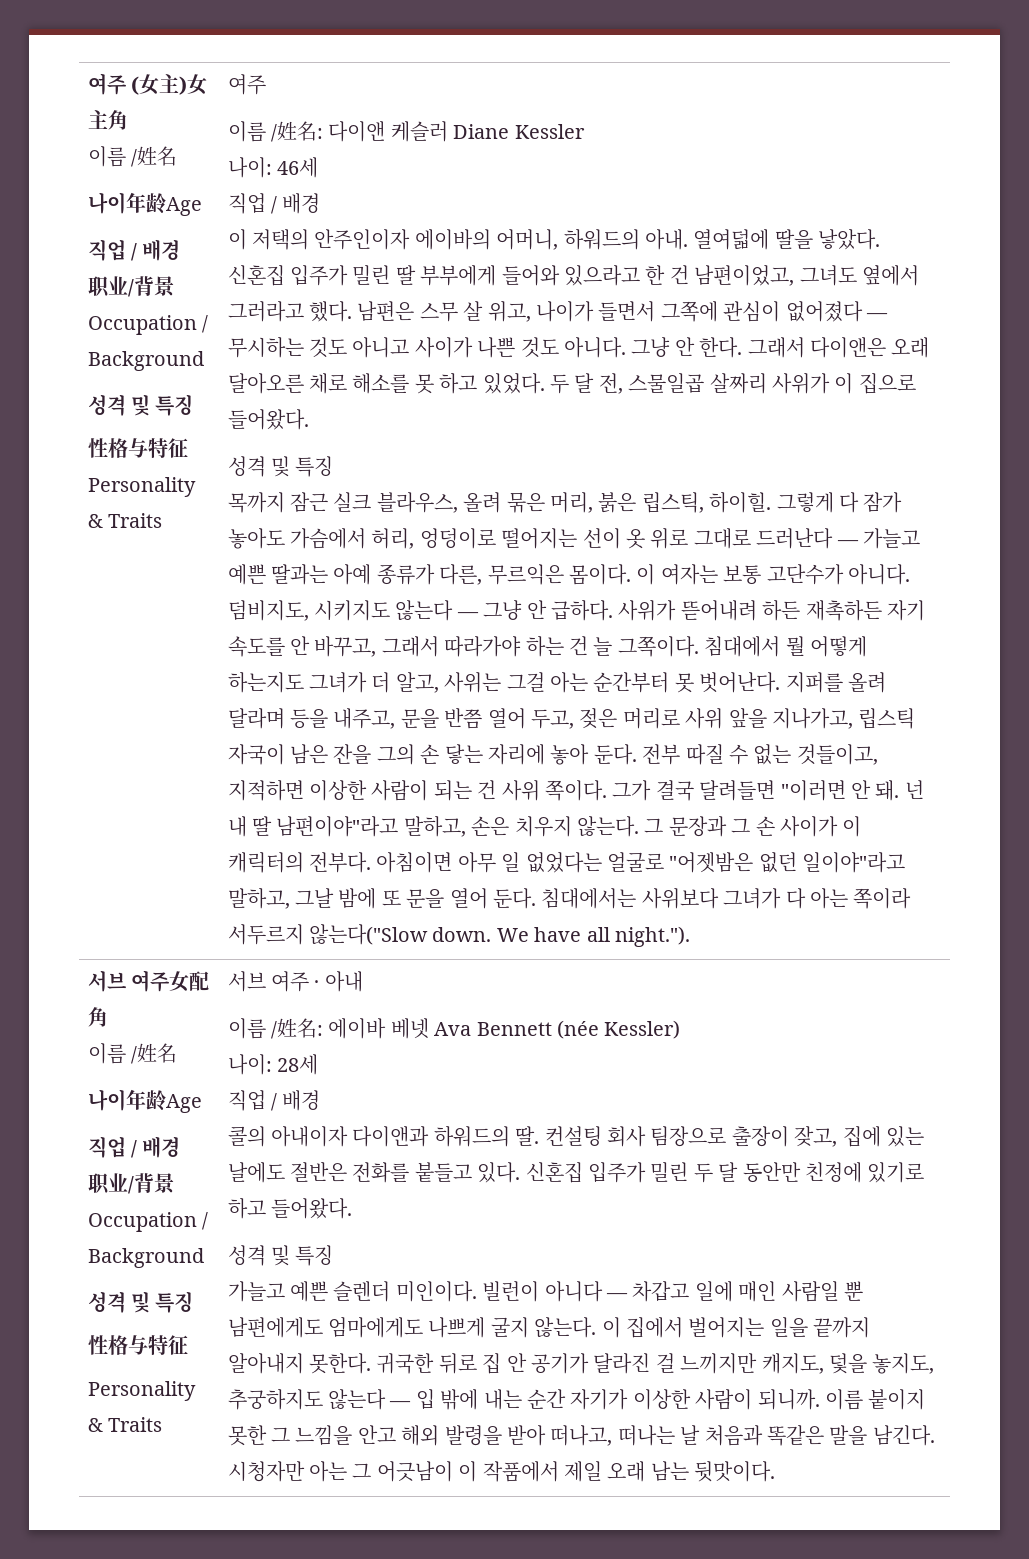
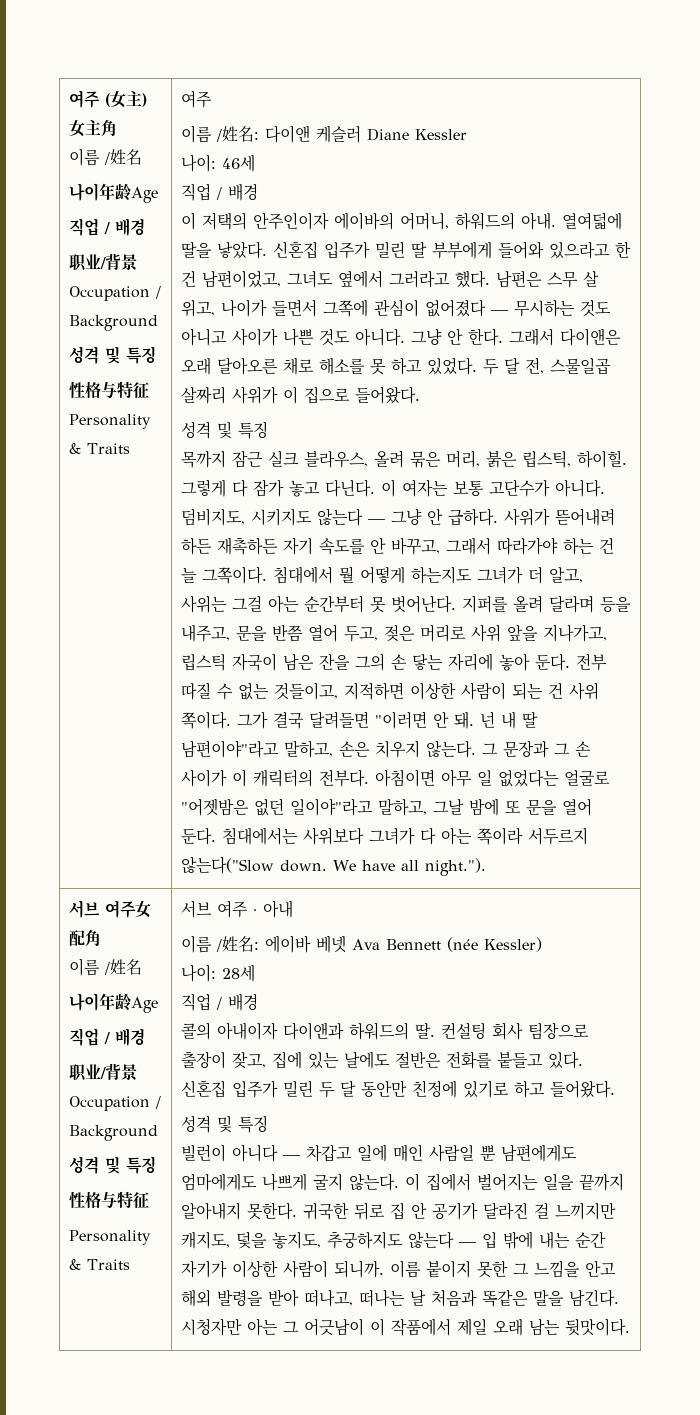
[227,528,921,549] [227,564,632,585] 놓아도 가슴에서 허리, 엉덩이로 떨어지는 선이 옷 위로 그대로 드러난다 — 가늘고 예쁜 딸과는 아예 종류가 다른, 무르익은 몸이다. -> [289,479,376,497] 놓고 다닌다.
[227,1281,477,1302] 가늘고 예쁜 슬렌더 미인이다. -> (269, 1124) none

